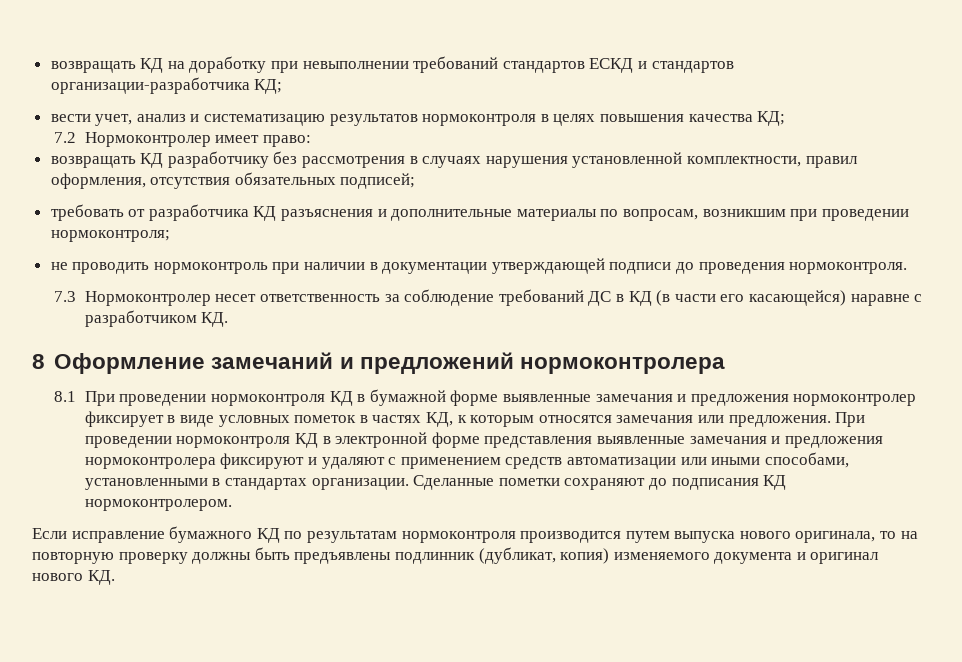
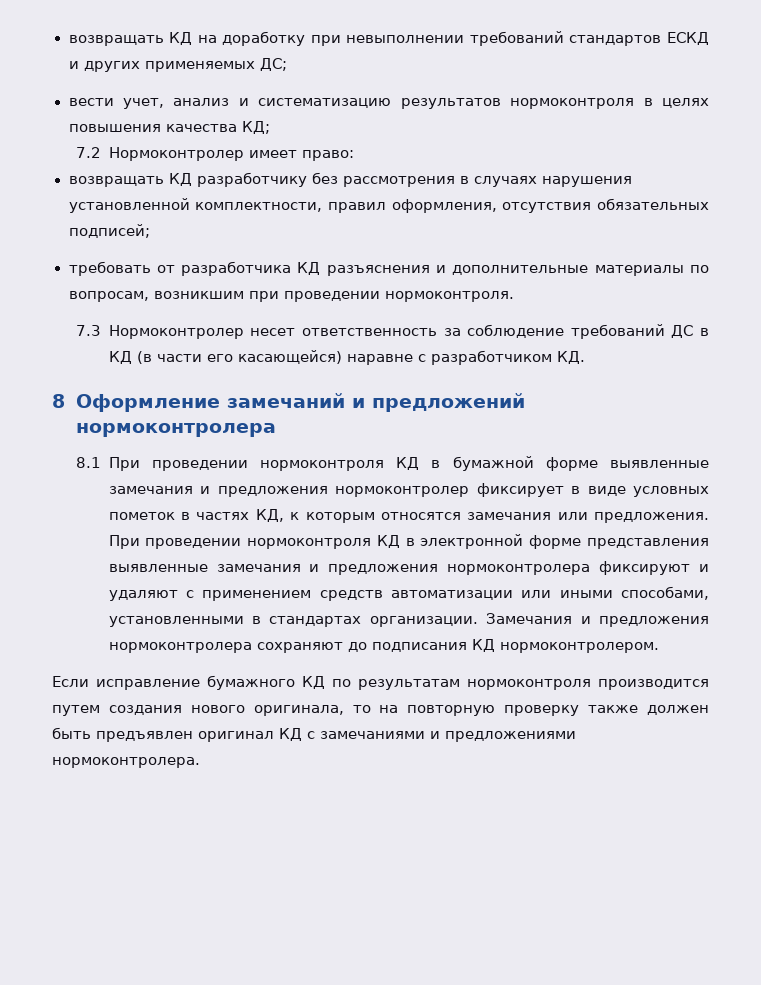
[651,61,734,73] [50,77,283,94] стандартов организации-разработчика КД; -> [83,58,287,72] других применяемых ДС;
[50,230,170,242] [50,258,785,274] нормоконтроля; // не проводить нормоконтроль при наличии в документации утверждающей подписи до проведения -> (380, 296) none
[413,475,560,490] Сделанные пометки -> [486,613,709,627] [108,642,252,653] Замечания и предложения нормоконтролера
[674,531,736,543] выпуска -> [108,705,182,715] создания
[192,547,880,564] [32,570,115,585] должны быть предъявлены подлинник (дубликат, копия) изменяемого документа и оригинал нового КД. -> [588,705,710,715] [52,727,576,742] [52,757,200,768] также должен быть предъявлен оригинал КД с замечаниями и предложениями нормоконтролера.

